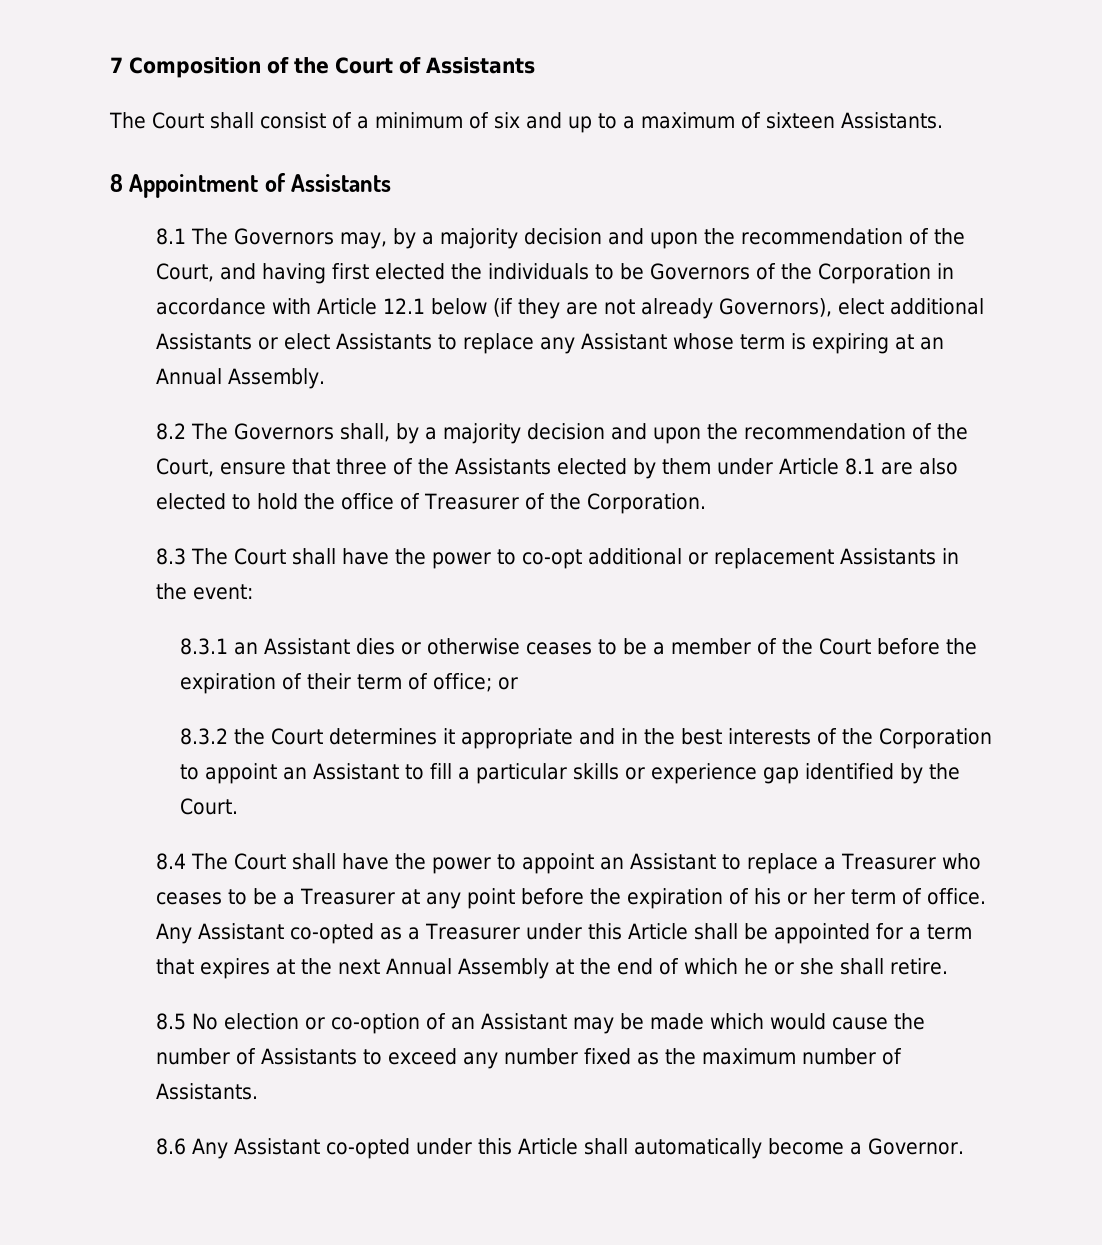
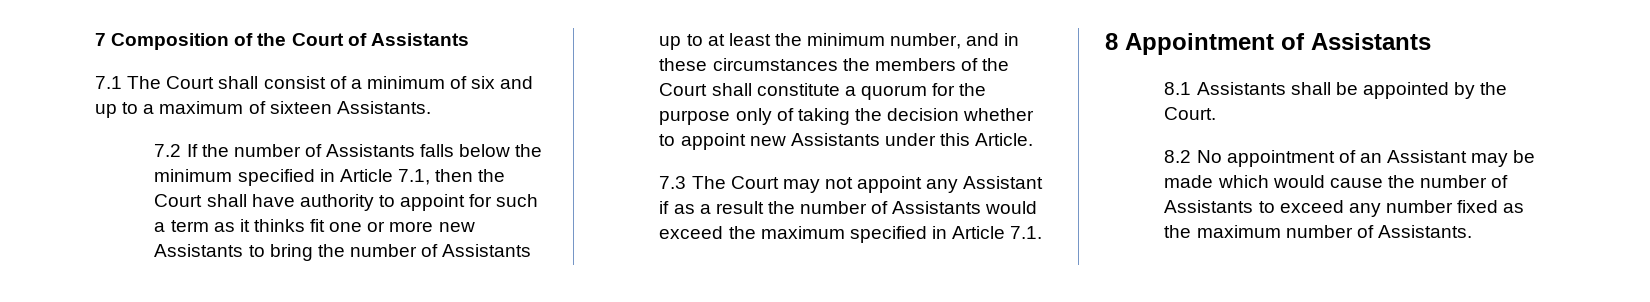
(535, 65) none -> [95,76,122,89] 7.1
(943, 120) none -> [154,144,543,157] [154,169,506,186] [154,194,539,211] [154,219,475,232] [154,244,532,261] [659,33,1020,50] [659,58,1010,71] [659,83,987,100] [659,108,1035,125] [659,133,1034,150] [659,176,1044,193] [659,201,1038,214] [659,226,1043,243] // 7.2 If the number of Assistants falls below the minimum specified in Article 7.1, then the Court shall have authority to appoint for such a term as it thinks fit one or more new Assistants to bring the number of Assistants up to at least the minimum number, and in these circumstances the members of the Court shall constitute a quorum for the purpose only of taking the decision whether to appoint new Assistants under this Article. // 7.3 The Court may not appoint any Assistant if as a result the number of Assistants would exceed the maximum specified in Article 7.1.
[191,228,966,249] [156,263,955,284] [156,298,985,319] [156,333,945,354] [156,368,326,389] [156,423,969,444] [156,458,959,479] [156,493,707,514] [156,548,960,569] [156,583,254,600] [179,638,977,655] [179,673,518,694] [179,728,992,749] [179,763,960,784] [179,798,238,815] [156,853,982,874] [156,888,987,909] [156,923,973,944] [156,958,949,979] [156,1013,421,1034] The Governors may, by a majority decision and upon the recommendation of the Court, and having first elected the individuals to be Governors of the Corporation in accordance with Article 12.1 below (if they are not already Governors), elect additional Assistants or elect Assistants to replace any Assistant whose term is expiring at an Annual Assembly. // 8.2 The Governors shall, by a majority decision and upon the recommendation of the Court, ensure that three of the Assistants elected by them under Article 8.1 are also elected to hold the office of Treasurer of the Corporation. // 8.3 The Court shall have the power to co-opt additional or replacement Assistants in the event: // 8.3.1 an Assistant dies or otherwise ceases to be a member of the Court before the expiration of their term of office; or // 8.3.2 the Court determines it appropriate and in the best interests of the Corporation to appoint an Assistant to fill a particular skills or experience gap identified by the Court. // 8.4 The Court shall have the power to appoint an Assistant to replace a Treasurer who ceases to be a Treasurer at any point before the expiration of his or her term of office. Any Assistant co-opted as a Treasurer under this Article shall be appointed for a term that expires at the next Annual Assembly at the end of which he or she shall retire. // 8.5 No election or co-option -> [1196,82,1508,99] [1164,107,1217,120] [1164,150,1335,167] Assistants shall be appointed by the Court. // 8.2 No appointment
[156,1138,965,1159] // 8.6 Any Assistant co-opted under this Article shall automatically become a Governor. -> (1472, 231) none

